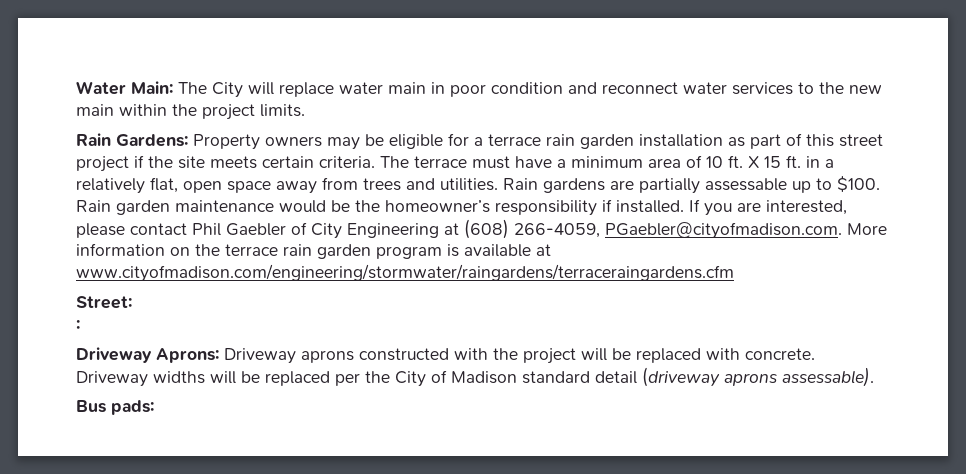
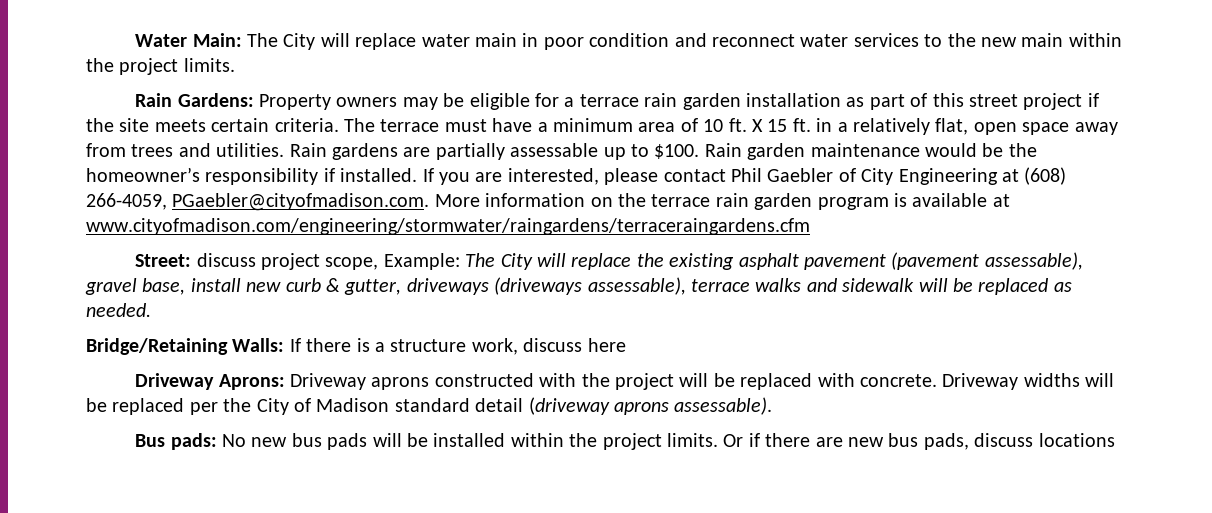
[76,320,80,330] // : -> [196,252,1083,270] [85,277,1072,295] [86,303,151,317] [86,338,626,355] discuss project scope, Example: The City will replace the existing asphalt pavement (pavement assessable), gravel base, install new curb & gutter, driveways (driveways assessable), terrace walks and sidewalk will be replaced as needed. // Bridge/Retaining Walls: If there is a structure work, discuss here
(154, 407) none -> [222,433,1115,450] No new bus pads will be installed within the project limits. Or if there are new bus pads, discuss locations

